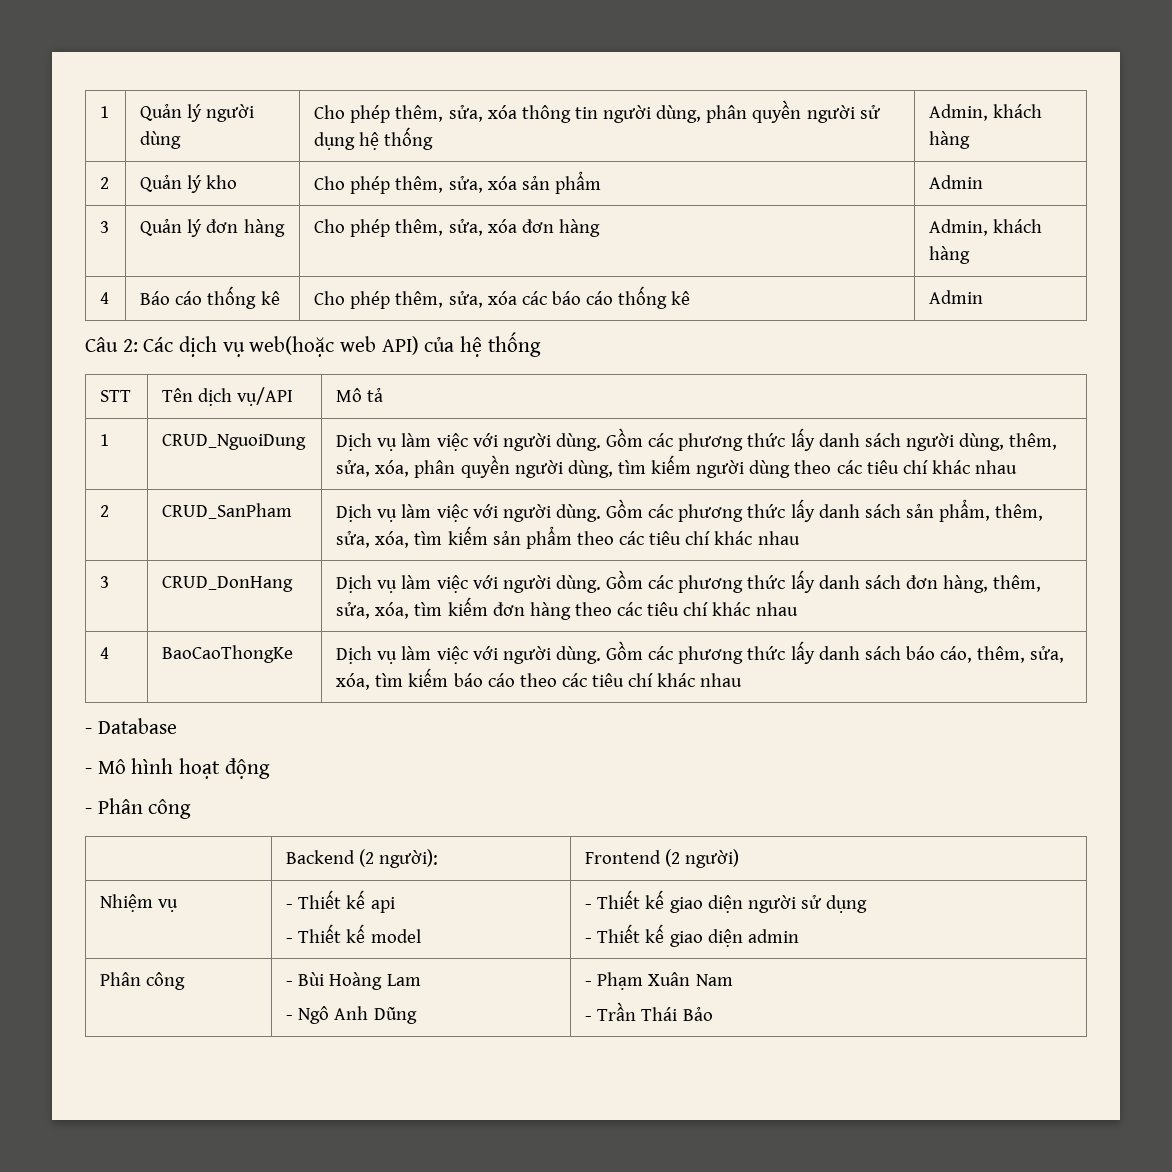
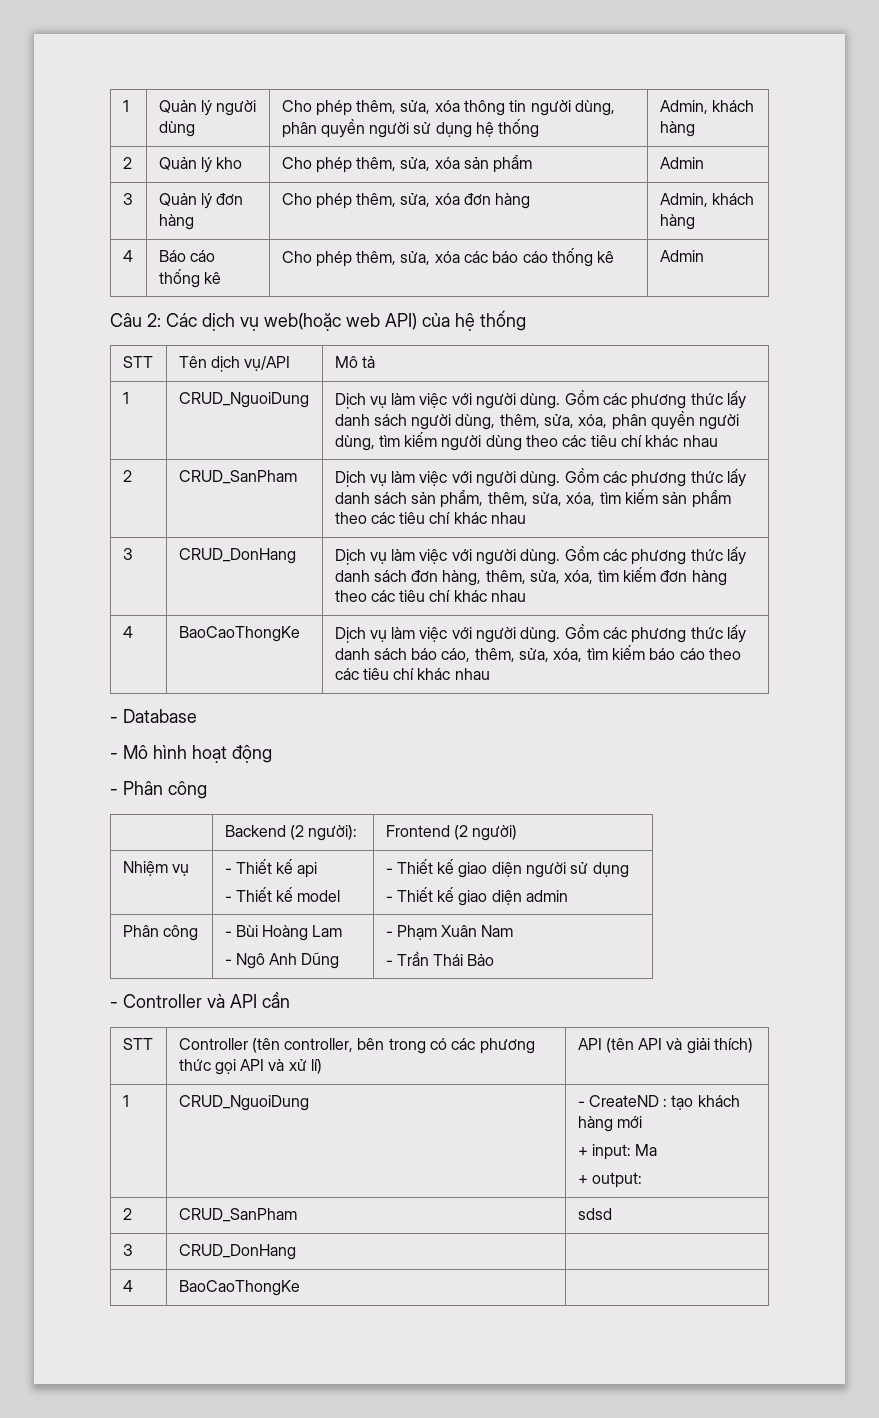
(713, 1014) none -> [110,992,290,1008] [122,1038,153,1050] [178,1038,535,1054] [178,1059,323,1075] [577,1038,754,1054] [122,1095,129,1107] [178,1095,309,1111] [577,1095,740,1110] [577,1116,642,1132] [577,1144,658,1160] [577,1172,642,1188] [122,1208,132,1220] [178,1208,297,1222] [577,1208,612,1220] [122,1244,133,1256] [178,1244,296,1260] [122,1280,133,1292] [178,1280,300,1296] // - Controller và API cần // STT | Controller (tên controller, bên trong có các phương thức gọi API và xử lí) | API (tên API và giải thích) // 1 | CRUD_NguoiDung | - CreateND : tạo khách hàng mới // + input: Ma // + output: // 2 | CRUD_SanPham | sdsd // 3 | CRUD_DonHang | // 4 | BaoCaoThongKe |

